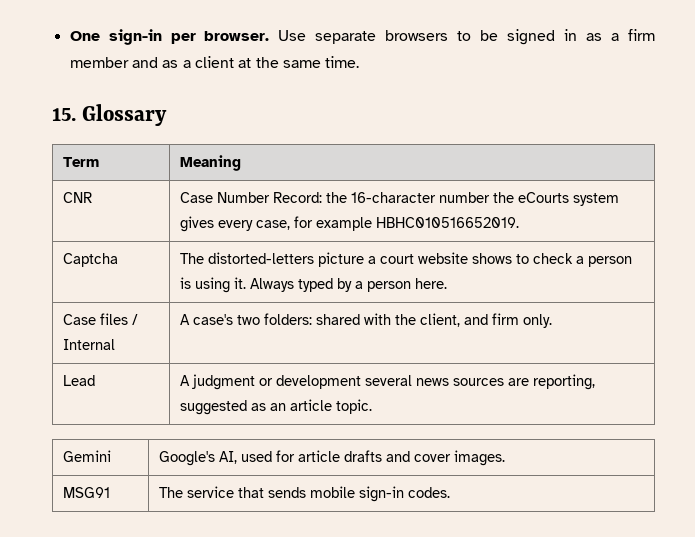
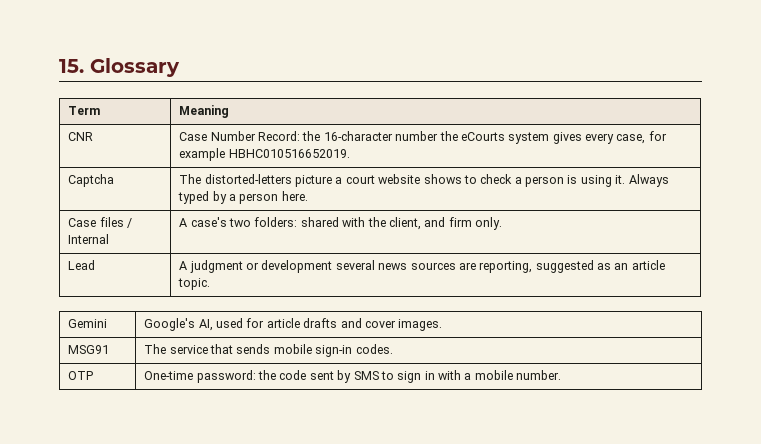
[69,29,655,45] [69,56,360,68] One sign-in per browser. Use separate browsers to be signed in as a firm member and as a client at the same time. // -> (59, 66) none
(451, 492) none -> [68,371,94,380] [144,370,562,383] // OTP | One-time password: the code sent by SMS to sign in with a mobile number.

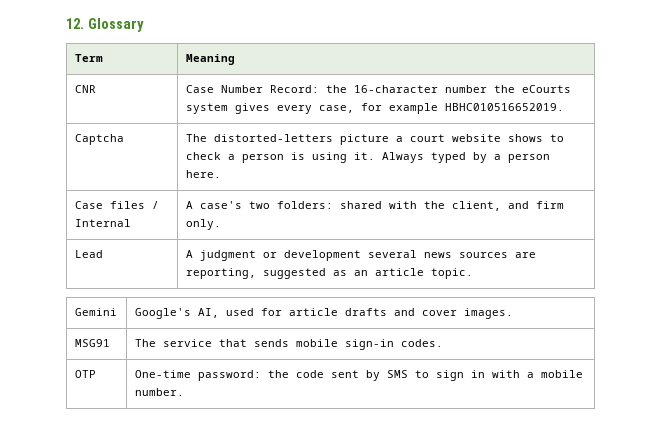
[59,59,84,73] 15. -> [66,18,84,29] 12.

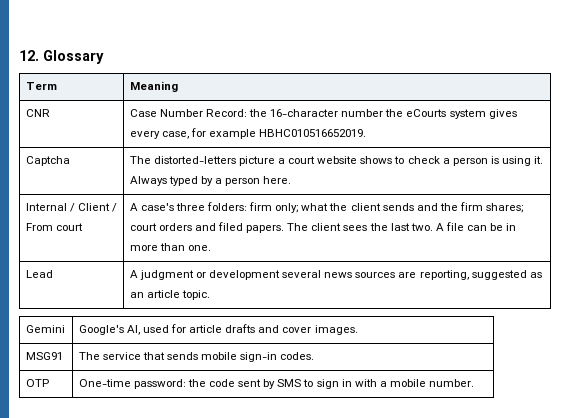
[74,201,159,209] [74,219,131,227] [185,201,564,211] [185,219,221,230] Case files / Internal | A case's two folders: shared with the client, and firm only. -> [25,203,117,212] [25,223,83,231] [129,202,524,213] [129,222,517,233] [129,243,211,251] Internal / Client / From court | A case's three folders: firm only; what the client sends and the firm shares; court orders and filed papers. The client sees the last two. A file can be in more than one.

